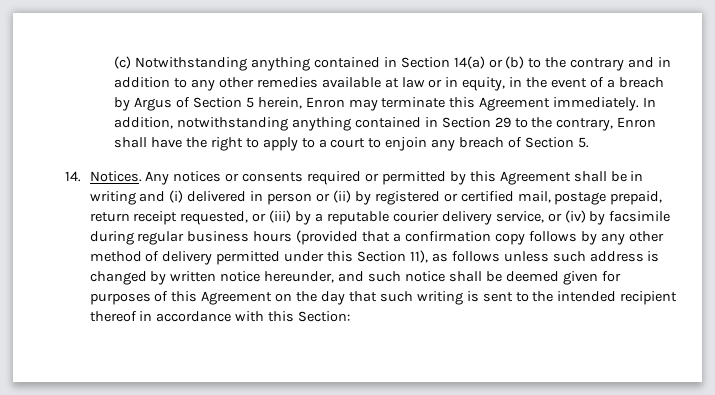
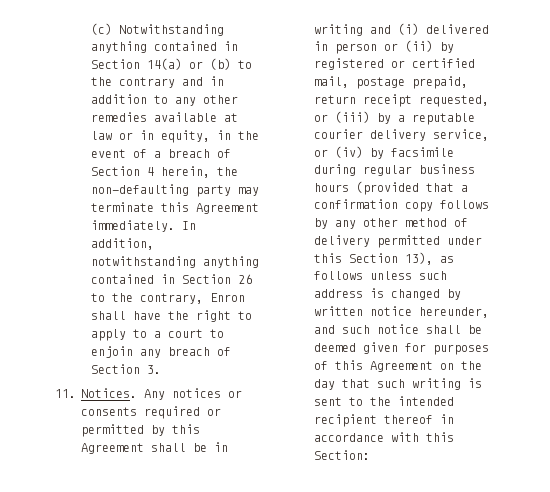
[114,97,345,111] by Argus of Section 5 herein, Enron -> [217,149,232,158] [91,166,239,178] [91,184,232,197] of Section 4 herein, the non-defaulting party
[494,117,511,128] 29 -> [238,274,253,284] 26
[577,137,589,148] [65,171,81,182] 5. // 14. -> [147,365,162,374] [55,389,76,398] 3. // 11.
[409,250,428,263] 11), -> [405,252,433,265] 13),

